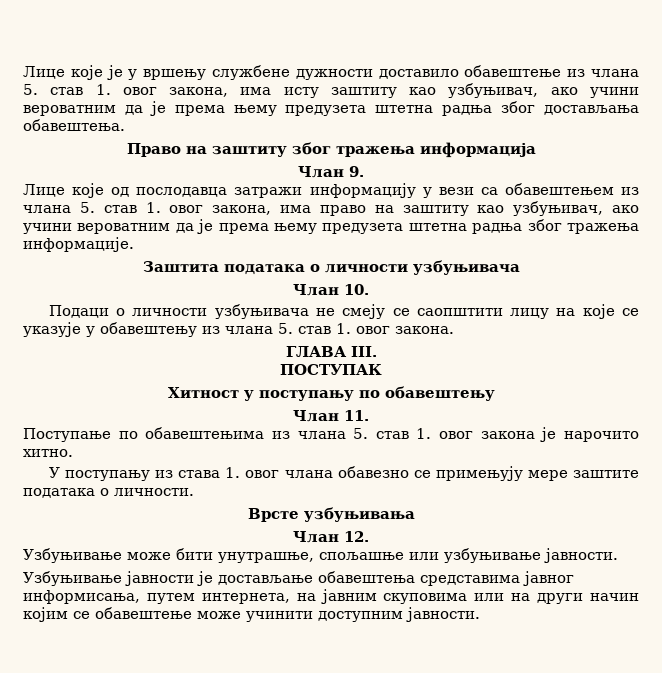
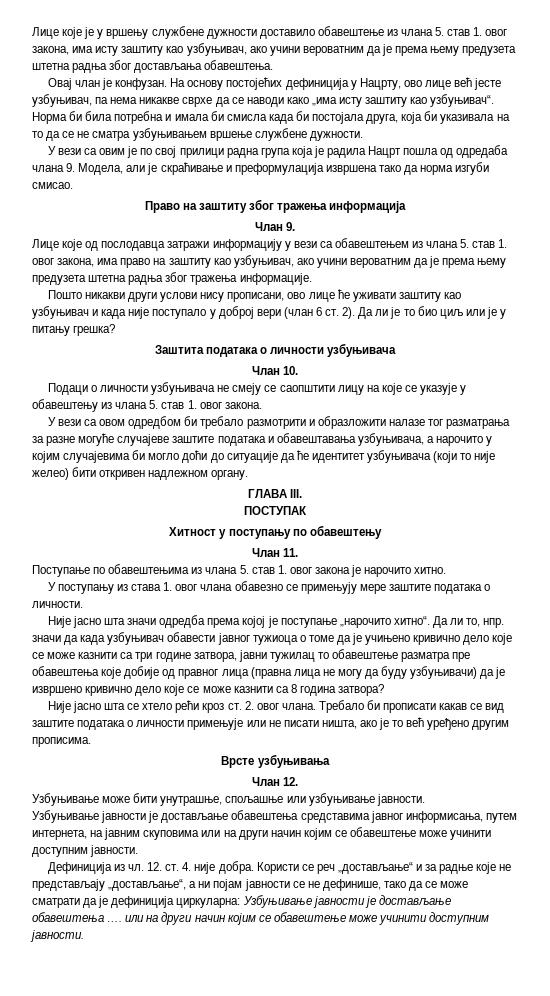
(125, 125) none -> [47,77,502,90] [32,94,495,107] [32,111,510,124] [32,128,363,141] [47,145,509,158] [32,162,490,175] [32,182,73,189] // Овај члан је конфузан. На основу постојећих дефиниција у Нацрту, ово лице већ јесте узбуњивач, па нема никакве сврхе да се наводи како „има исту заштиту као узбуњивач“. Норма би била потребна и имала би смисла када би постојала друга, која би указивала на то да се не сматра узбуњивањем вршење службене дужности. // У вези са овим је по свој прилици радна група која је радила Нацрт пошла од одредаба члана 9. Модела, али је скраћивање и преформулација извршена тако да норма изгуби смисао.
(134, 244) none -> [47,289,461,302] [32,306,507,319] [32,324,116,336] // Пошто никакви други услови нису прописани, ово лице ће уживати заштиту као узбуњивач и када није поступало у доброј вери (члан 6 ст. 2). Да ли је то био циљ или је у питању грешка?
(454, 330) none -> [47,416,511,429] [32,433,493,446] [32,450,496,463] [32,467,249,480] // У вези са овом одредбом би требало размотрити и образложити налазе тог разматрања за разне могуће случајеве заштите података и обавештавања узбуњивача, а нарочито у којим случајевима би могло доћи до ситуације да ће идентитет узбуњивача (који то није желео) бити откривен надлежном органу.
(194, 492) none -> [47,615,505,628] [32,632,513,645] [32,649,471,662] [32,666,506,679] [32,684,385,696] [47,700,505,713] [32,717,510,730] [32,737,91,747] // Није јасно шта значи одредба према којој је поступање „нарочито хитно“. Да ли то, нпр. значи да када узбуњивач обавести јавног тужиоца о томе да је учињено кривично дело које се може казнити са три године затвора, јавни тужилац то обавештење разматра пре обавештења које добије од правног лица (правна лица не могу да буду узбуњивачи) да је извршено кривично дело које се може казнити са 8 година затвора? // Није јасно шта се хтело рећи кроз ст. 2. овог члана. Требало би прописати какав се вид заштите података о личности примењује или не писати ништа, ако је то већ уређено другим прописима.
(480, 614) none -> [47,861,512,874] [32,879,469,891] [32,895,451,908] [32,912,490,925] [30,930,84,942] // Дефиниција из чл. 12. ст. 4. није добра. Користи се реч „достављање“ и за радње које не представљају „достављање“, а ни појам јавности се не дефинише, тако да се може сматрати да је дефиниција циркуларна: Узбуњивање јавности је достављање обавештења …. или на други начин којим се обавештење може учинити доступним јавности.

